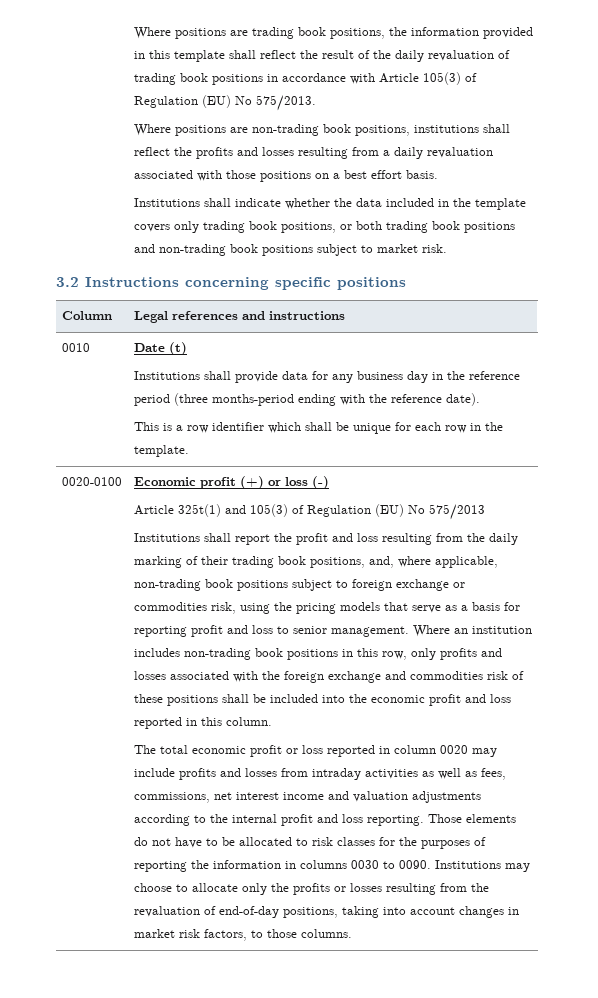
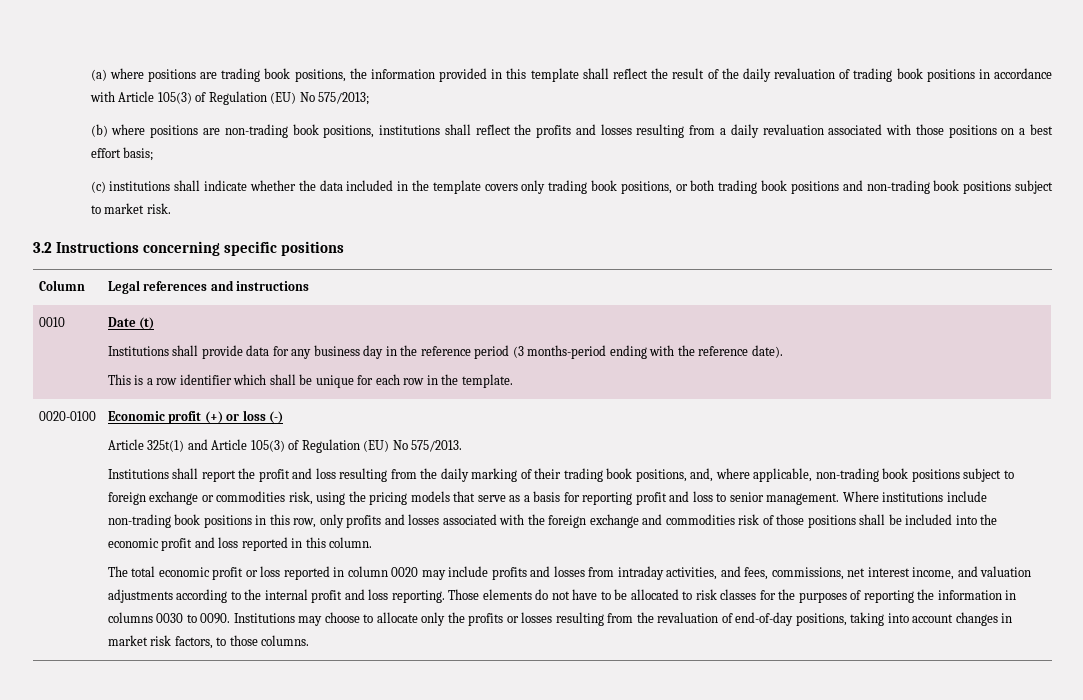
[133,27,171,39] Where -> [90,68,144,81] (a) where
[255,95,316,111] [133,124,171,136] 575/2013. // Where -> [318,92,370,105] [90,124,146,137] 575/2013; // (b) where
[405,170,438,179] [133,198,200,207] basis. // Institutions -> [123,147,154,161] [90,181,171,193] basis; // (c) institutions
[173,393,208,406] (three -> [512,346,524,358] (3
[249,504,485,520] 105(3) of Regulation (EU) No 575/2013 -> [211,439,463,453] Article 105(3) of Regulation (EU) No 575/2013.
[453,626,532,634] [133,648,180,657] an institution includes -> [882,491,987,502] institutions include
[133,694,163,703] these -> [776,514,805,525] those
[364,768,477,779] activities as well as -> [666,566,741,580] activities, and
[282,792,324,800] income -> [912,567,955,580] income,

